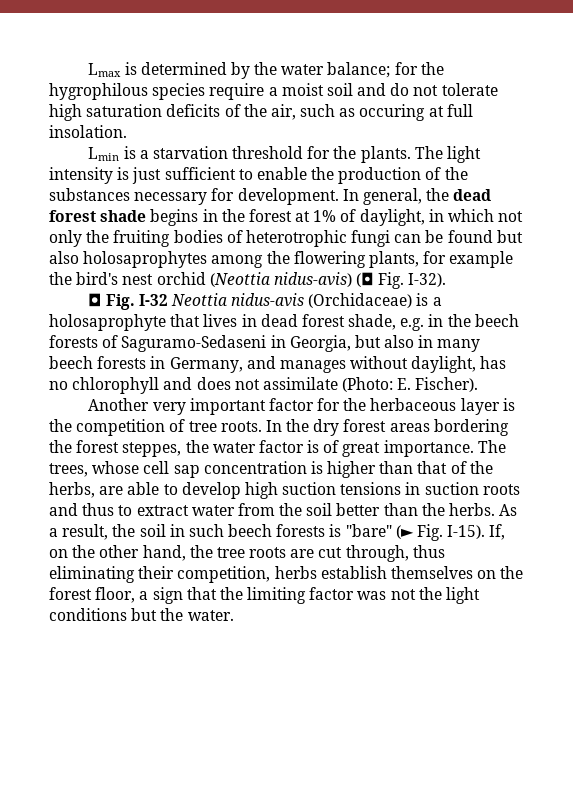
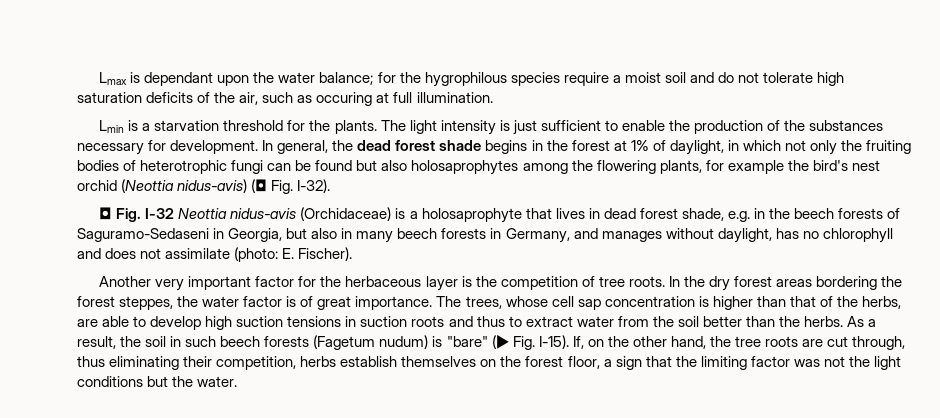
[140,62,250,79] determined by -> [144,72,250,86] dependant upon
[49,125,127,138] insolation. -> [416,92,493,103] illumination.
[342,377,394,392] (Photo: -> [234,247,279,262] (photo:
(326, 530) none -> [313,335,429,350] (Fagetum nudum)

